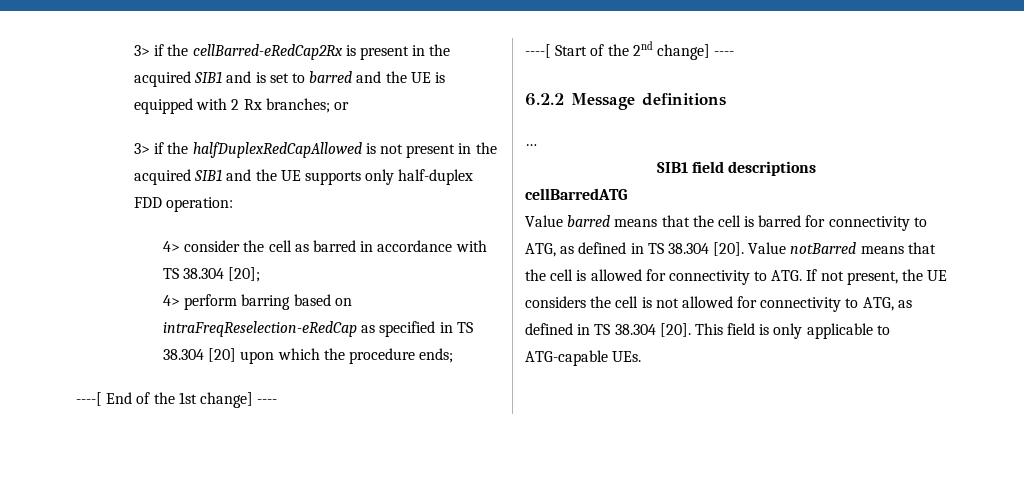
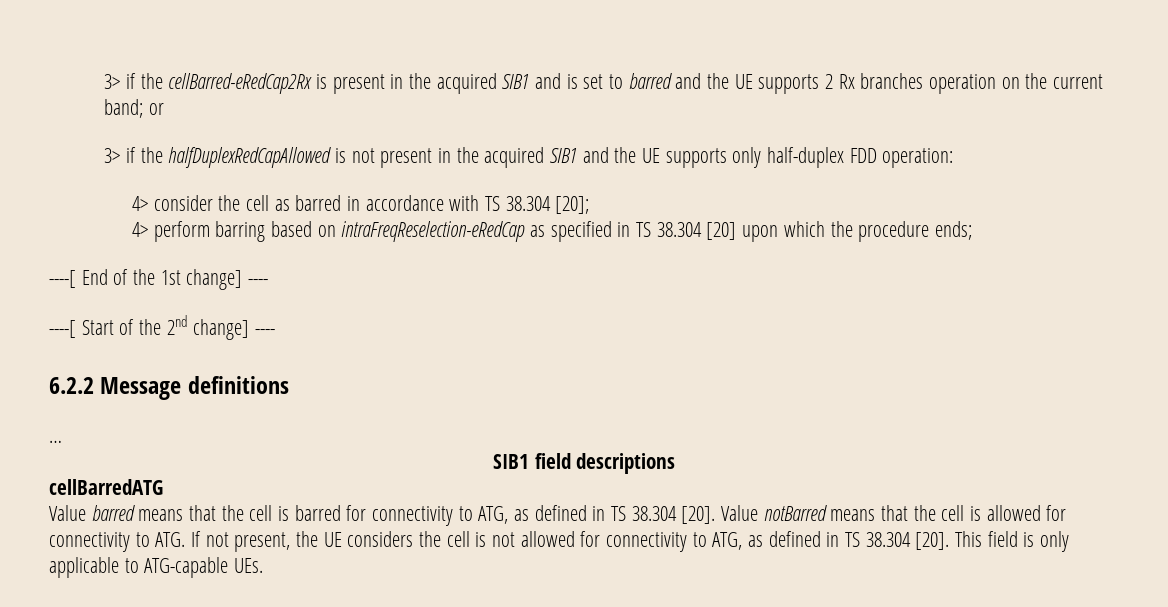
[434,72,445,83] [134,98,330,114] is equipped with 2 Rx branches; -> [758,73,1104,94] [104,99,144,118] supports 2 Rx branches operation on the current band;

